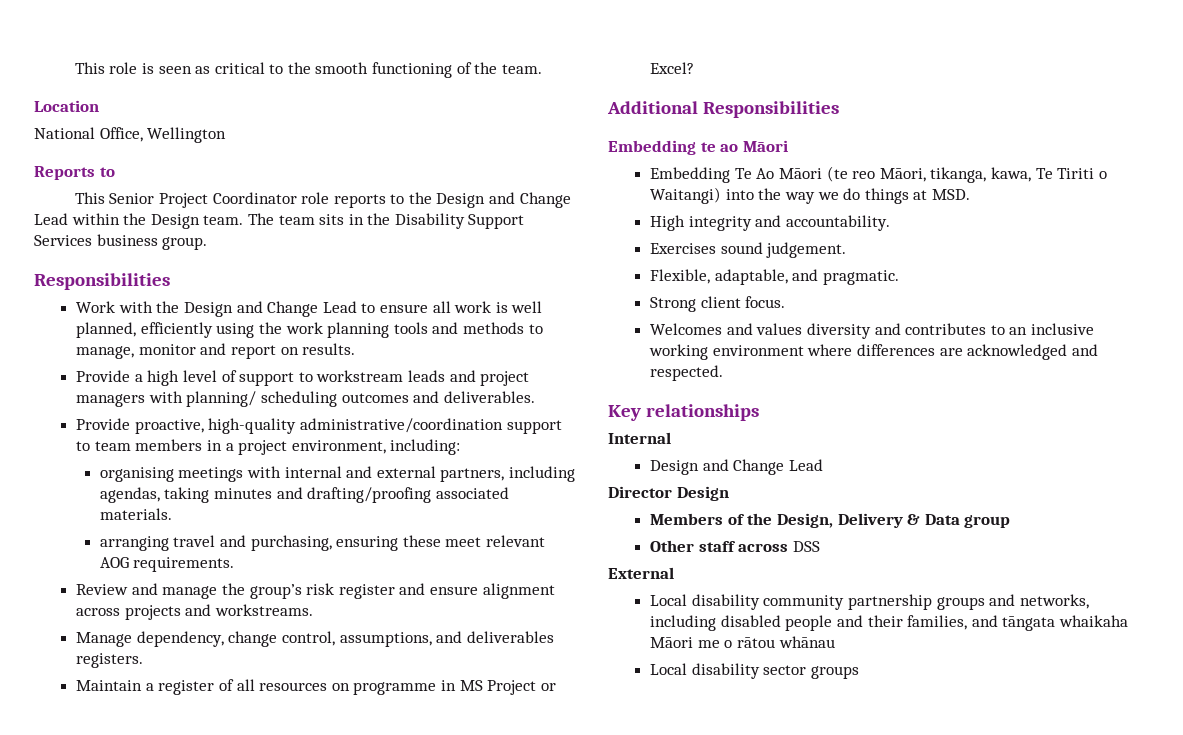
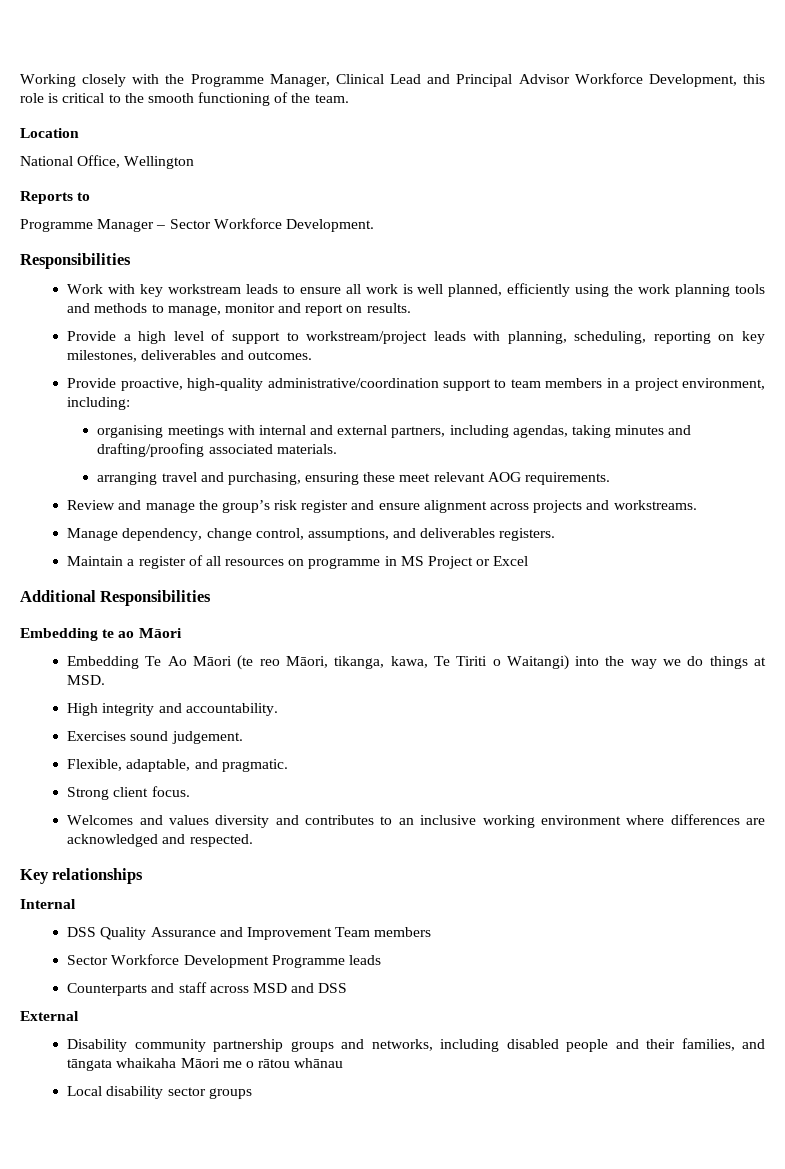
[74,62,211,74] This role is seen as -> [20,73,765,87] [20,93,59,103] Working closely with the Programme Manager, Clinical Lead and Principal Advisor Workforce Development, this role is
[74,192,571,208] [34,213,525,229] [34,234,208,250] [34,273,170,290] [76,301,357,317] This Senior Project Coordinator role reports to the Design and Change Lead within the Design team. The team sits in the Disability Support Services business group. // Responsibilities // Work with the Design and Change Lead -> [20,218,374,232] [20,253,131,269] [67,284,278,297] Programme Manager – Sector Workforce Development. // Responsibilities // Work with key workstream leads
[316,370,530,386] [76,391,535,407] workstream leads and project managers with planning/ scheduling outcomes and deliverables. -> [306,331,765,344] [67,350,312,362] workstream/project leads with planning, scheduling, reporting on key milestones, deliverables and outcomes.
[650,62,695,74] Excel? -> [493,556,529,566] Excel
[650,459,824,475] [608,486,729,501] [650,513,1011,528] [650,540,789,552] Design and Change Lead // Director Design // Members of the Design, Delivery & Data group // Other staff across -> [67,927,432,940] [67,954,381,968] [67,982,315,996] DSS Quality Assurance and Improvement Team members // Sector Workforce Development Programme leads // Counterparts and staff across MSD and
[650,594,760,610] Local disability -> [67,1039,128,1052] Disability

